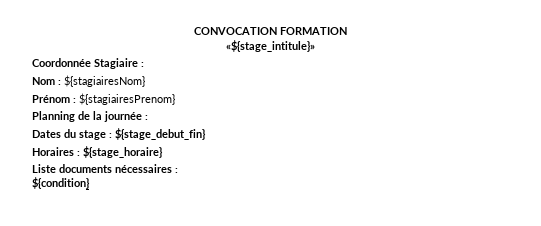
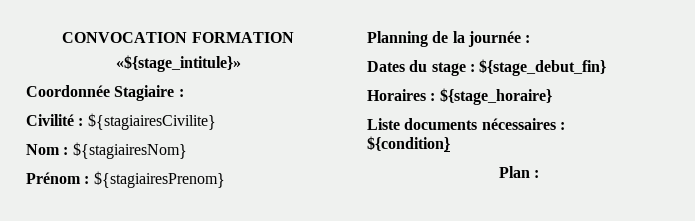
(144, 64) none -> [26,113,216,130] // Civilité : ${stagiairesCivilite}
(90, 183) none -> [498,166,540,178] // Plan :

